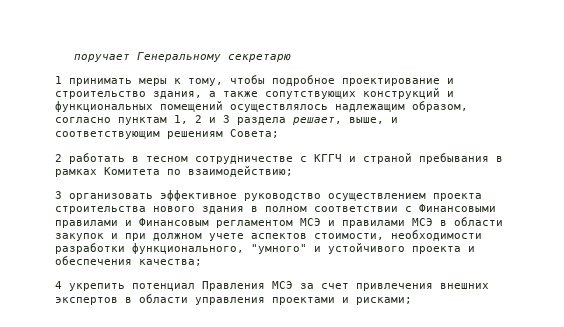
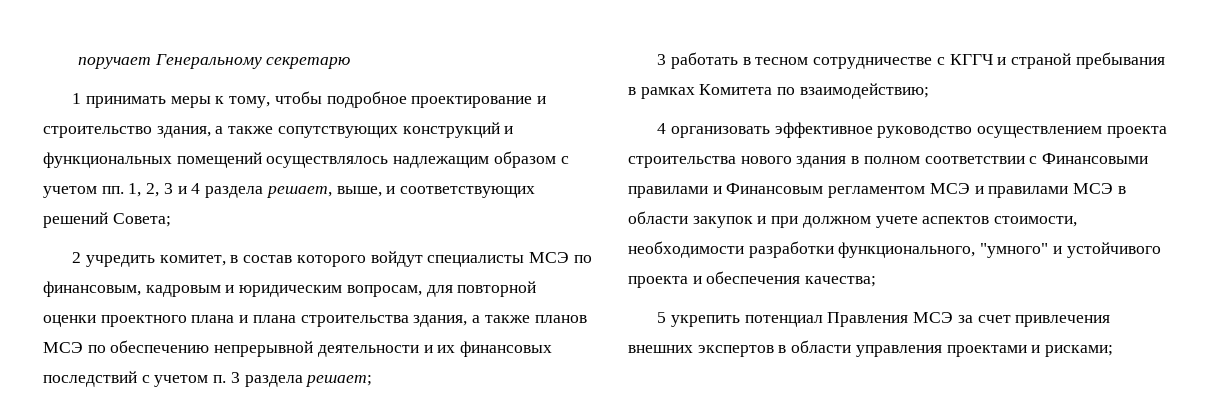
[412,101,468,112] [55,115,230,125] образом, согласно пунктам 1, 2 и 3 -> [493,151,569,168] [43,183,201,198] образом с учетом пп. 1, 2, 3 и 4
[55,131,223,139] соответствующим решениям -> [399,186,535,198] [43,212,108,228] соответствующих решений
(62, 158) none -> [86,251,592,267] [43,281,537,297] [43,315,587,327] [43,340,553,357] [43,371,373,387] [657,54,667,65] учредить комитет, в состав которого войдут специалисты МСЭ по финансовым, кадровым и юридическим вопросам, для повторной оценки проектного плана и плана строительства здания, а также планов МСЭ по обеспечению непрерывной деятельности и их финансовых последствий с учетом п. 3 раздела решает; // 3
[55,191,62,199] 3 -> [657,123,667,134] 4
[55,281,62,289] 4 -> [657,312,667,323] 5

